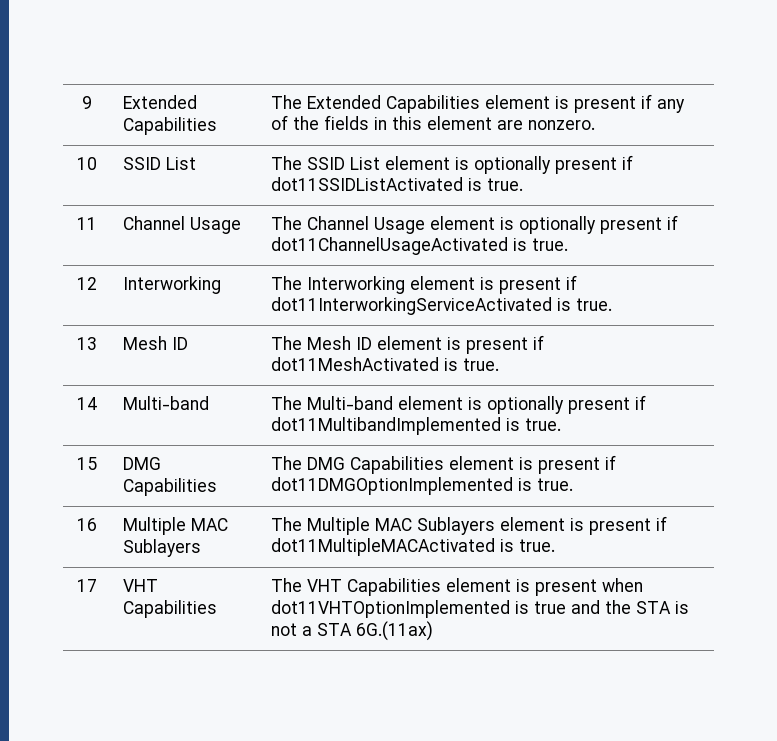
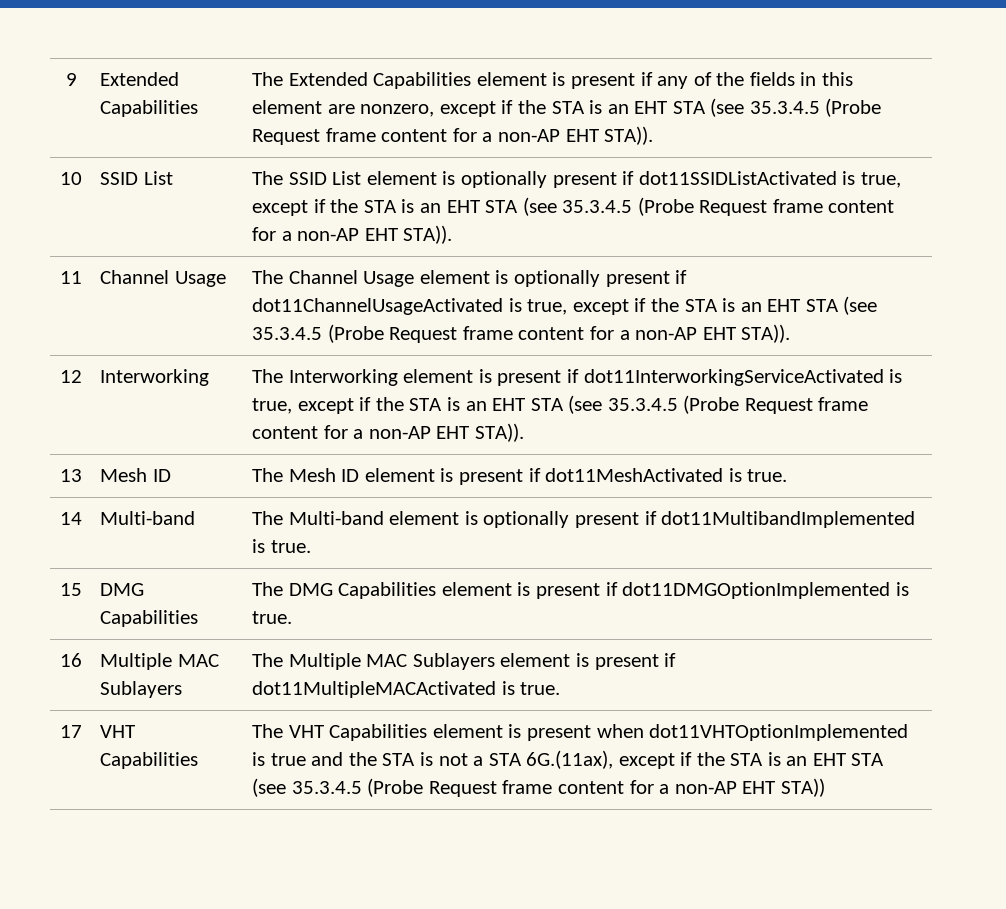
[528,120,596,130] nonzero. -> [360,98,882,117] [252,126,654,145] nonzero, except if the STA is an EHT STA (see 35.3.4.5 (Probe Request frame content for a non-AP EHT STA)).
[487,178,524,191] true. -> [860,172,901,188] [252,197,895,216] [252,225,453,244] true, except if the STA is an EHT STA (see 35.3.4.5 (Probe Request frame content for a non-AP EHT STA)).
[532,238,569,251] true. -> [527,296,878,315] [252,324,791,343] true, except if the STA is an EHT STA (see 35.3.4.5 (Probe Request frame content for a non-AP EHT STA)).
[576,298,613,311] true. -> [252,395,869,414] [252,423,525,442] true, except if the STA is an EHT STA (see 35.3.4.5 (Probe Request frame content for a non-AP EHT STA)).
[356,621,434,641] 6G.(11ax) -> [526,750,885,769] [252,778,825,797] 6G.(11ax), except if the STA is an EHT STA (see 35.3.4.5 (Probe Request frame content for a non-AP EHT STA))

